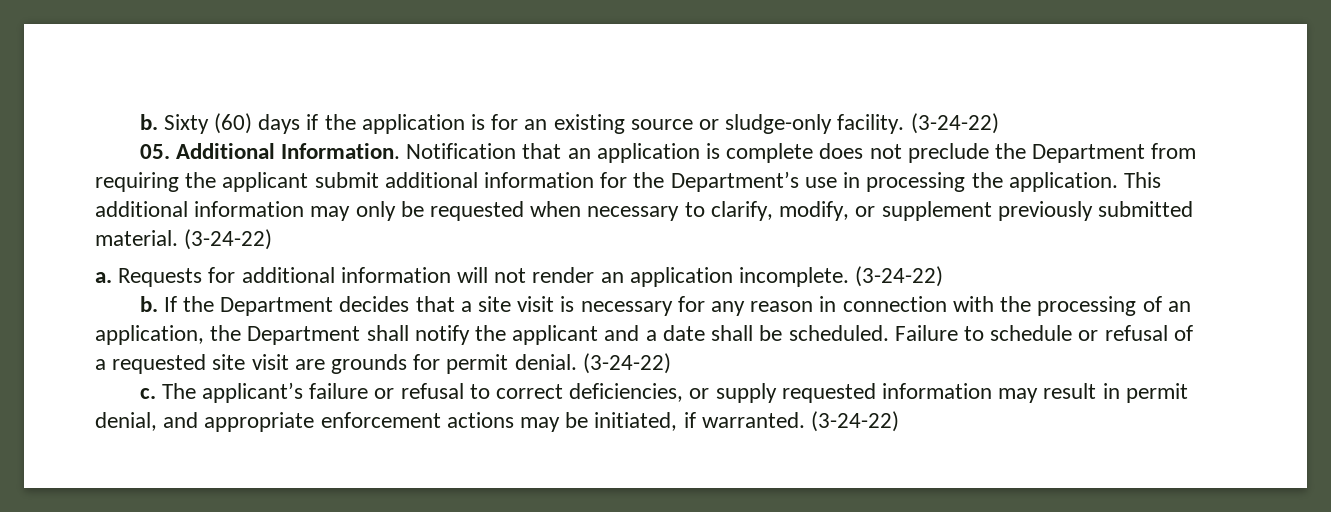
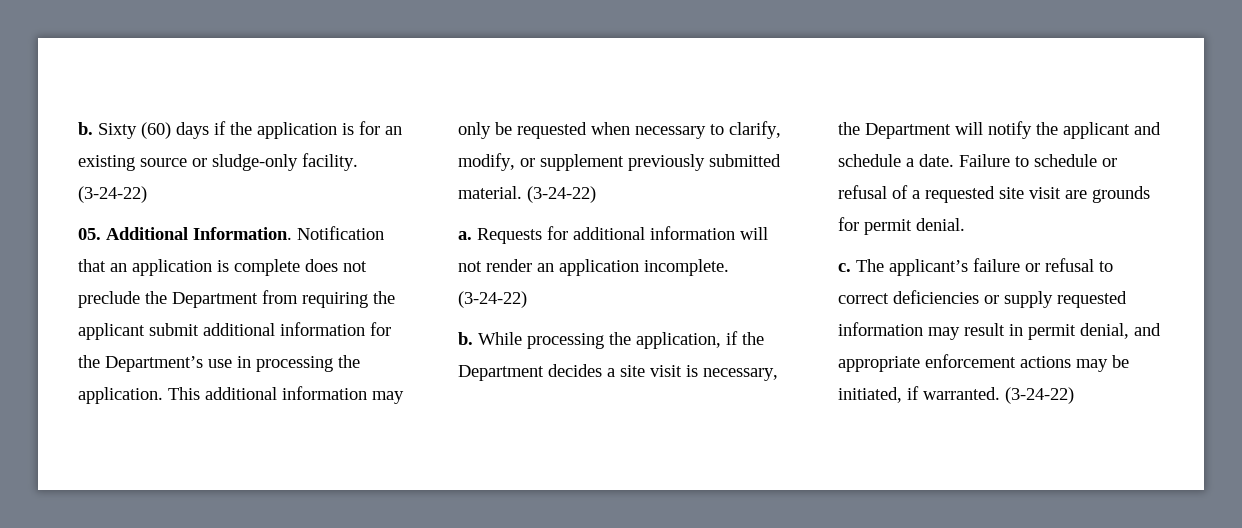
[163,296,177,312] If -> [478,331,738,349] While processing the application, if
[415,296,455,312] that -> (602, 370) none
[580,296,1191,316] [95,325,409,345] necessary for any reason in connection with the processing of an application, the Department shall -> [703,368,778,381] [838,122,983,139] necessary, the Department will
[645,325,889,341] a date shall be scheduled. -> [838,154,954,167] schedule a date.
[582,353,671,374] (3-24-22) -> (965, 224) none
[569,383,684,402] deficiencies, -> [893,290,979,304] deficiencies

